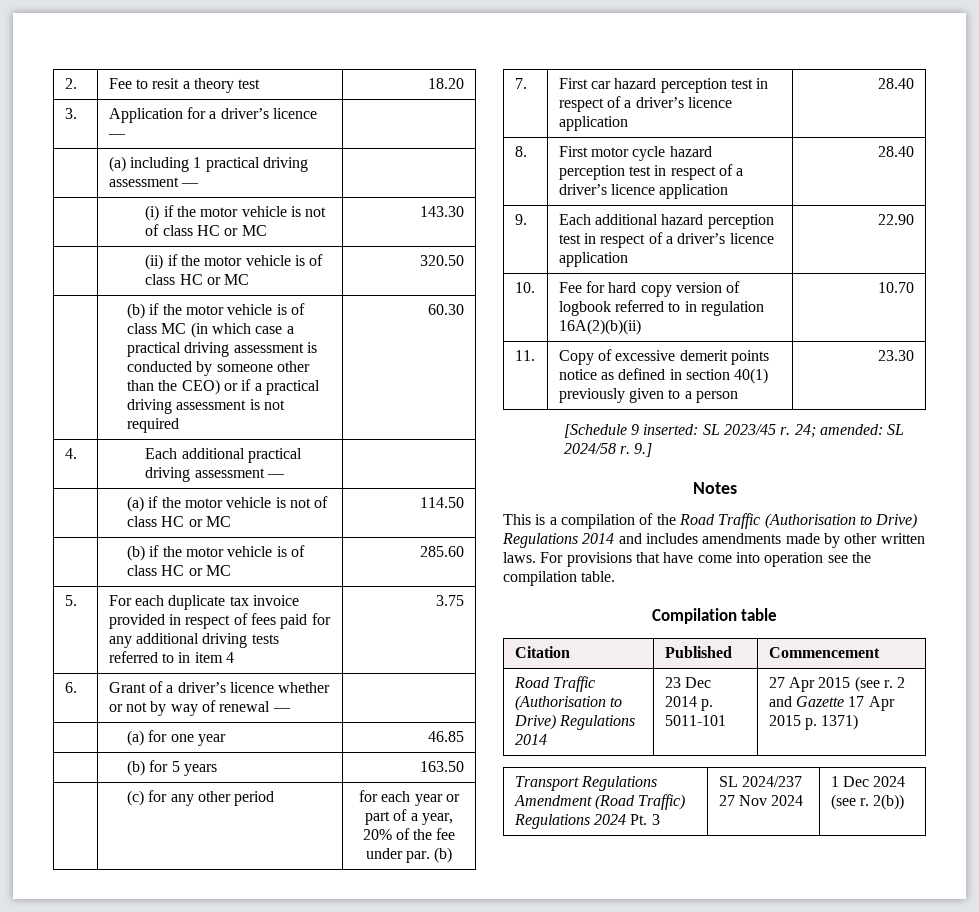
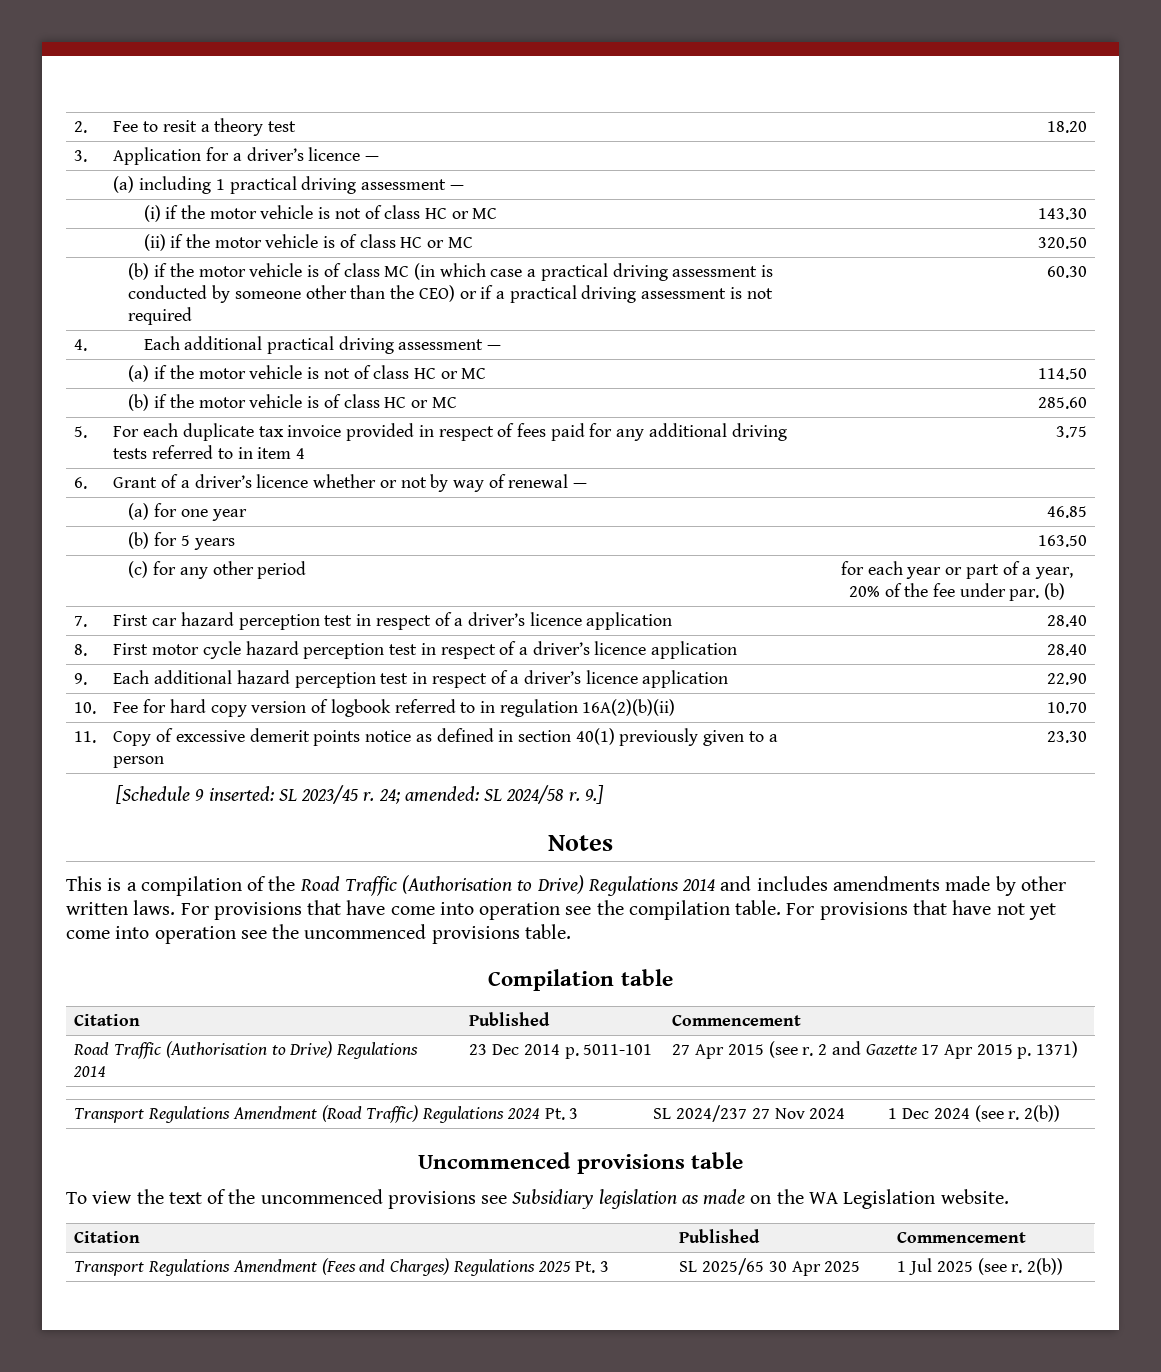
(616, 576) none -> [786,900,1056,920] [66,924,571,944] For provisions that have not yet come into operation see the uncommenced provisions table.
(905, 802) none -> [418,1152,743,1174] [66,1189,1009,1209] [74,1231,141,1243] [679,1229,761,1243] [897,1232,1027,1243] [74,1258,610,1276] [679,1258,861,1276] [897,1258,1064,1275] // Uncommenced provisions table // To view the text of the uncommenced provisions see Subsidiary legislation as made on the WA Legislation website. // Citation | Published | Commencement // Transport Regulations Amendment (Fees and Charges) Regulations 2025 Pt. 3 | SL 2025/65 30 Apr 2025 | 1 Jul 2025 (see r. 2(b))

